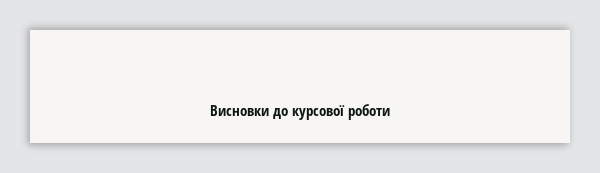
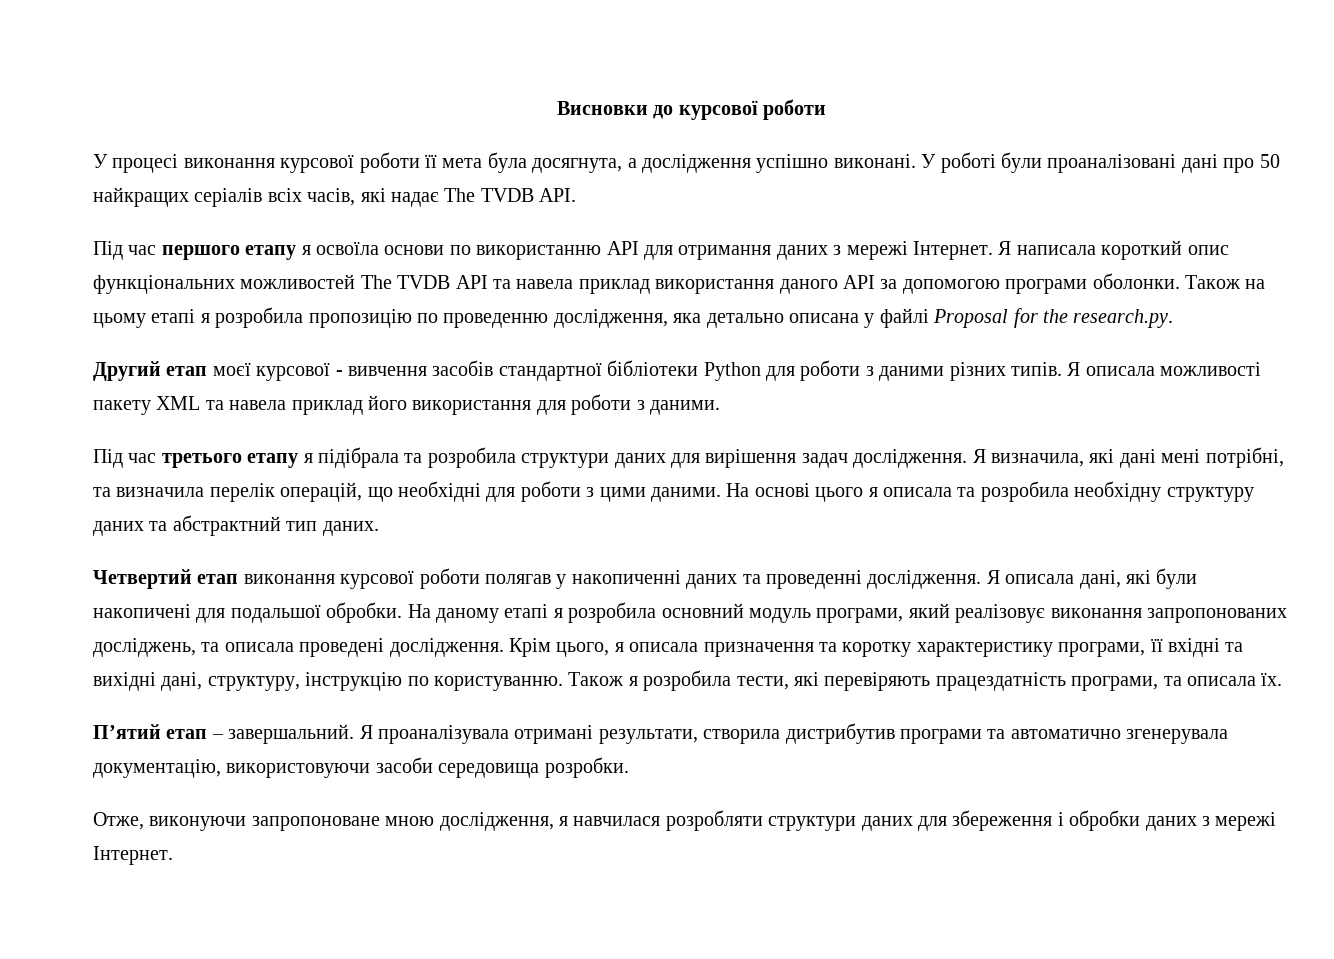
(391, 112) none -> [93,152,1280,173] [93,187,577,207] [93,240,1229,260] [93,273,1266,294] [93,307,1174,328] [93,360,1262,381] [93,394,720,415] [93,447,1284,468] [93,481,1254,502] [93,515,379,536] [93,568,1198,589] [93,602,1287,623] [93,638,1244,657] [93,670,1283,691] [93,723,1229,744] [93,757,629,778] [93,810,1277,831] [93,846,173,865] // У процесі виконання курсової роботи її мета була досягнута, а дослідження успішно виконані. У роботі були проаналізовані дані про 50 найкращих серіалів всіх часів, які надає The TVDB API. // Під час першого етапу я освоїла основи по використанню API для отримання даних з мережі Інтернет. Я написала короткий опис функціональних можливостей The TVDB API та навела приклад використання даного API за допомогою програми оболонки. Також на цьому етапі я розробила пропозицію по проведенню дослідження, яка детально описана у файлі Proposal for the research.py. // Другий етап моєї курсової - вивчення засобів стандартної бібліотеки Python для роботи з даними різних типів. Я описала можливості пакету XML та навела приклад його використання для роботи з даними. // Під час третього етапу я підібрала та розробила структури даних для вирішення задач дослідження. Я визначила, які дані мені потрібні, та визначила перелік операцій, що необхідні для роботи з цими даними. На основі цього я описала та розробила необхідну структуру даних та абстрактний тип даних. // Четвертий етап виконання курсової роботи полягав у накопиченні даних та проведенні дослідження. Я описала дані, які були накопичені для подальшої обробки. На даному етапі я розробила основний модуль програми, який реалізовує виконання запропонованих досліджень, та описала проведені дослідження. Крім цього, я описала призначення та коротку характеристику програми, її вхідні та вихідні дані, структуру, інструкцію по користуванню. Також я розробила тести, які перевіряють працездатність програми, та описала їх. // П’ятий етап – завершальний. Я проаналізувала отримані результати, створила дистрибутив програми та автоматично згенерувала документацію, використовуючи засоби середовища розробки. // Отже, виконуючи запропоноване мною дослідження, я навчилася розробляти структури даних для збереження і обробки даних з мережі Інтернет.

